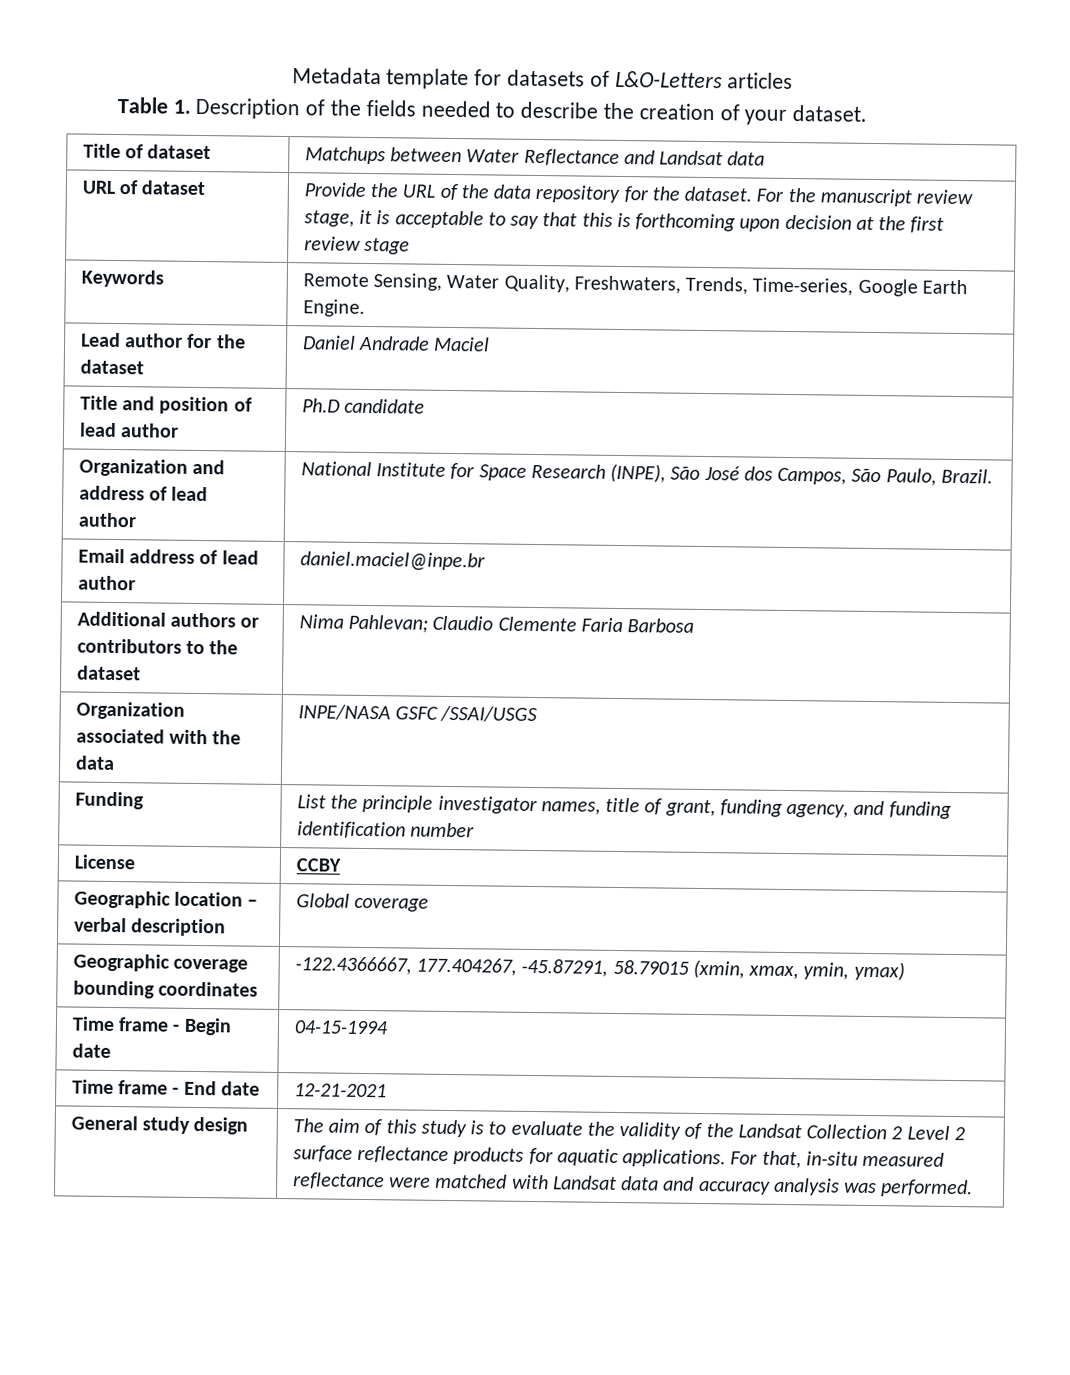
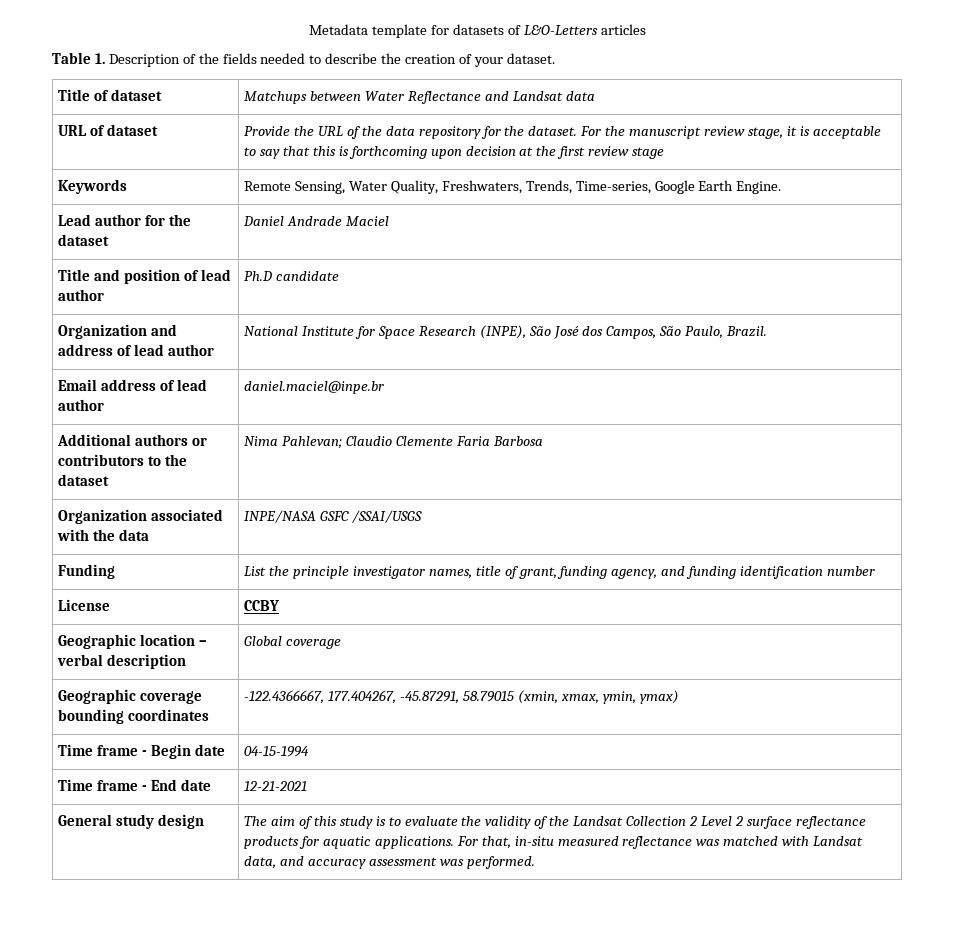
[388,1177,431,1188] were -> [696,839,721,846] was
[621,1176,660,1191] data -> [244,856,277,869] data,
[772,1177,840,1196] analysis -> [368,857,437,866] assessment

